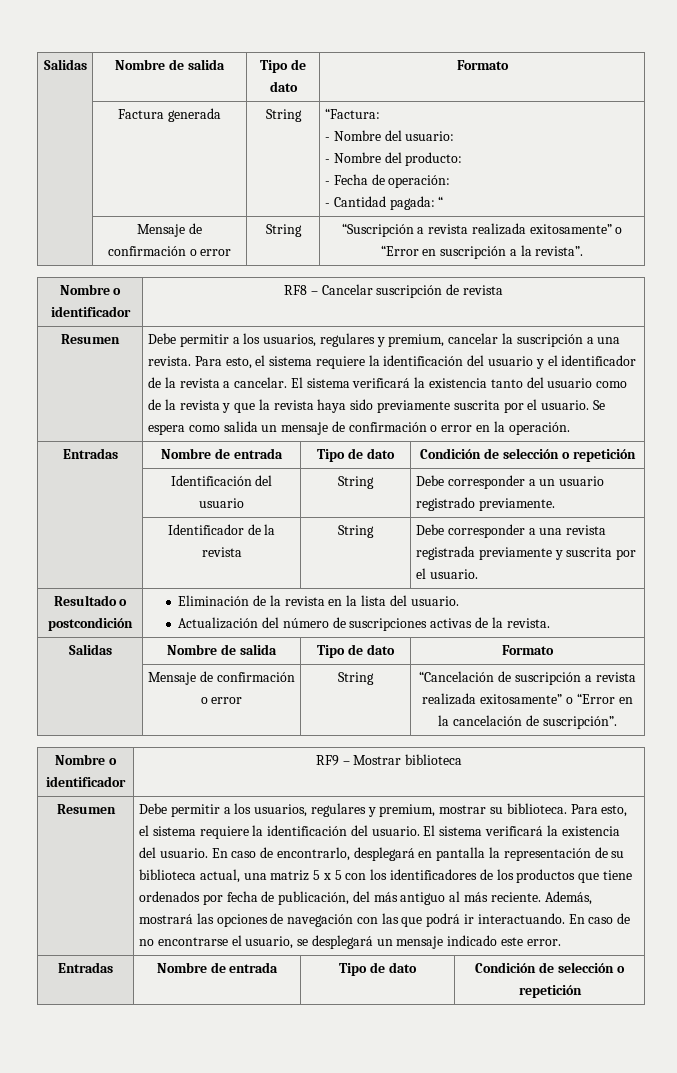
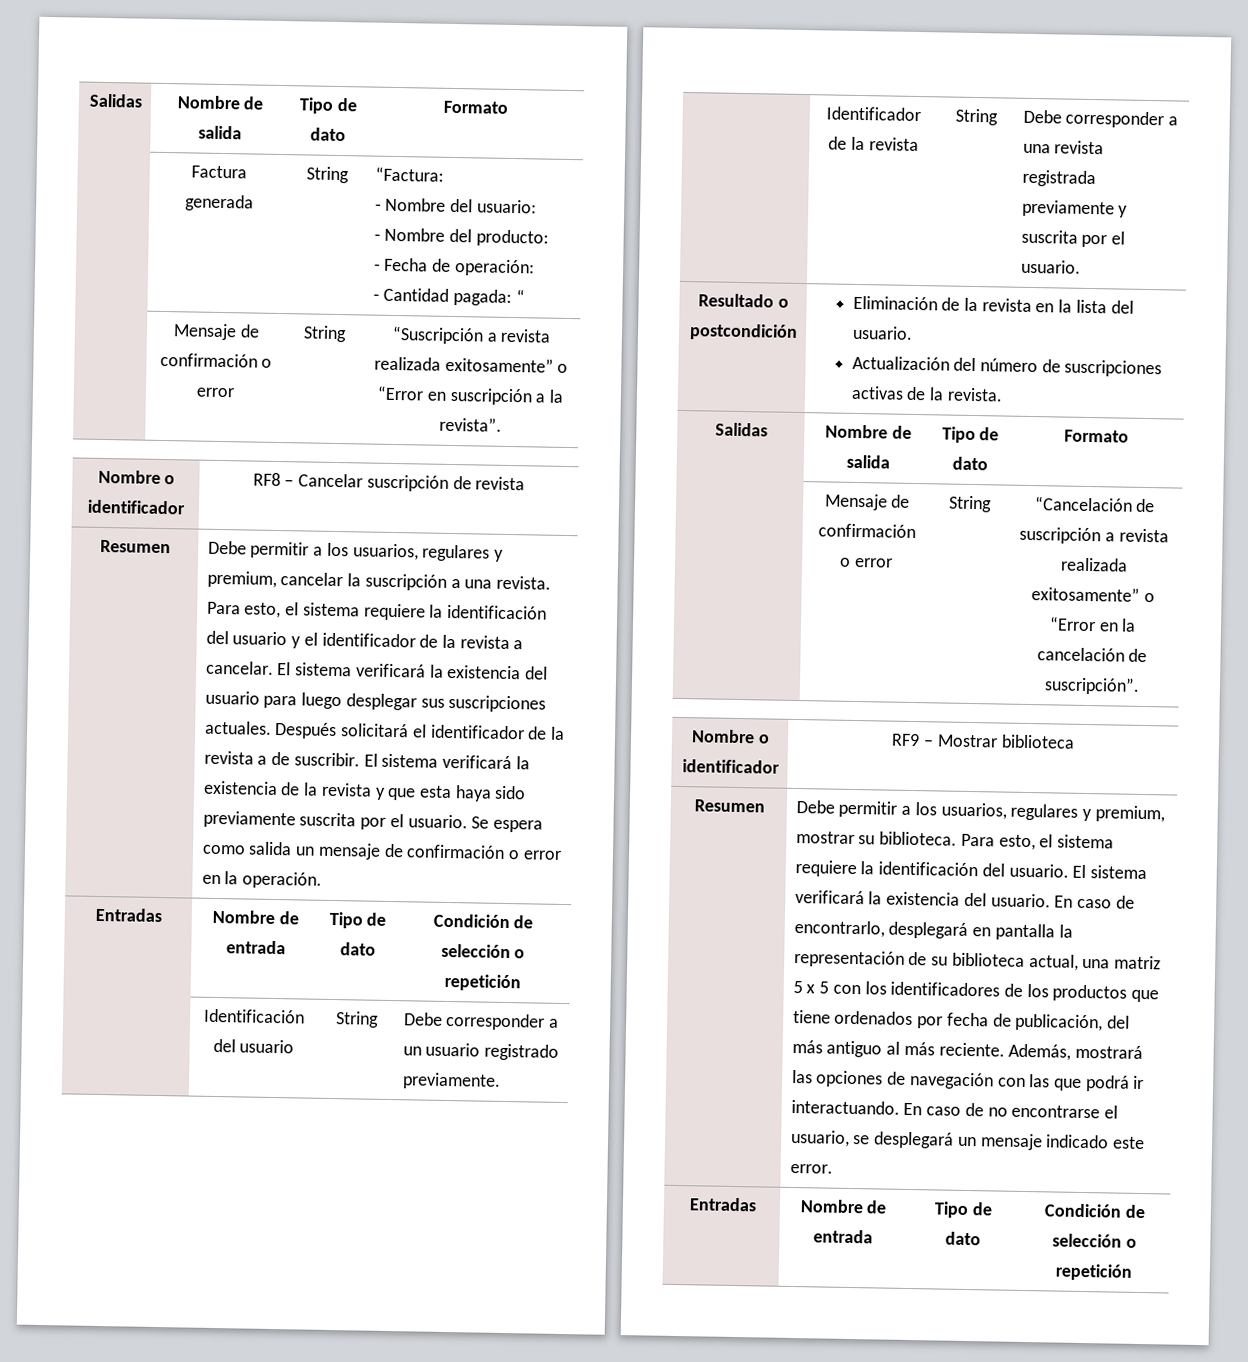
[490,377,628,388] tanto del usuario como -> [525,666,549,680] [204,690,547,713] [204,720,566,740] [203,750,530,770] [202,780,278,796] del usuario para luego desplegar sus suscripciones actuales. Después solicitará el identificador de la revista a de suscribir. El sistema verificará la existencia
[258,399,314,410] la revista -> [419,785,453,799] esta

